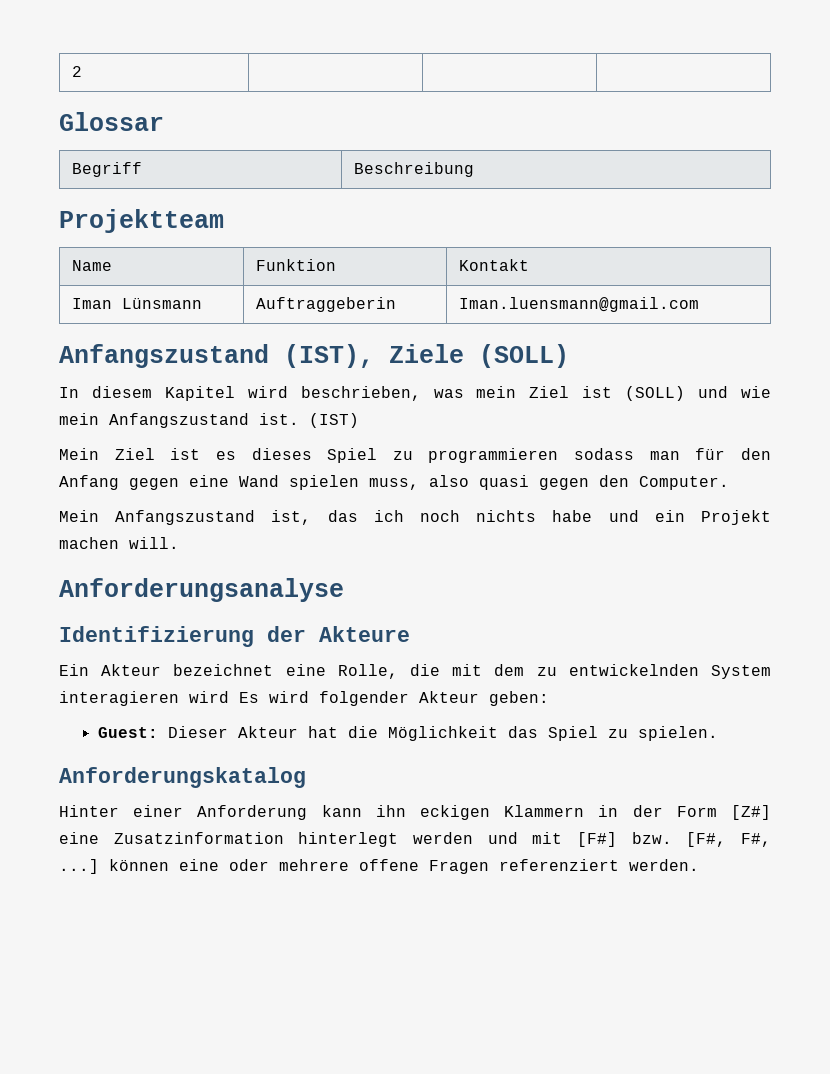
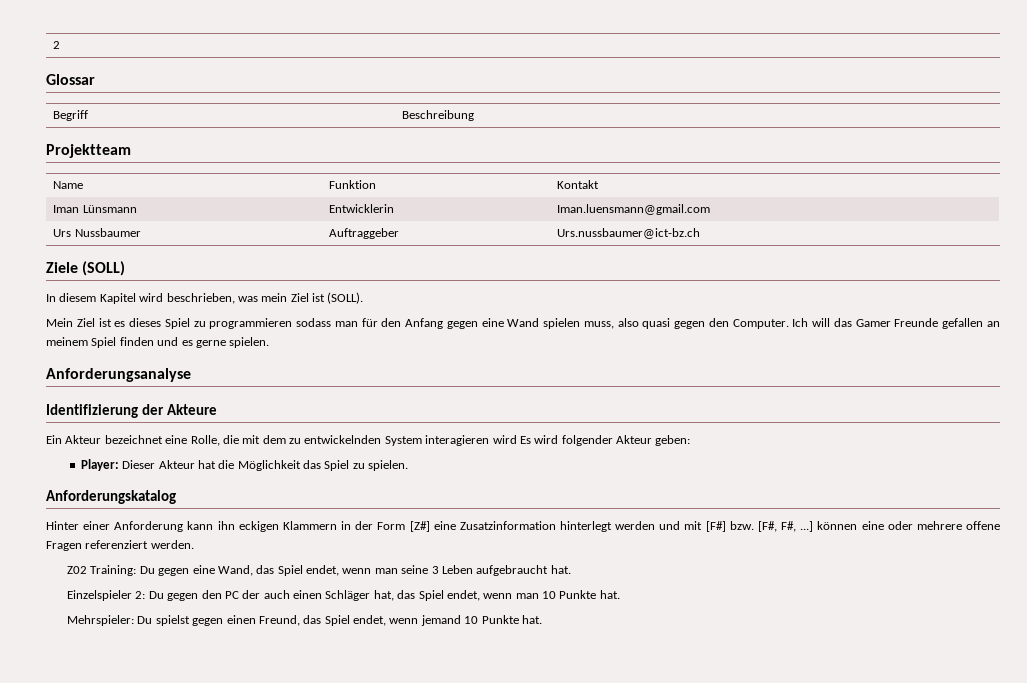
[255,297,396,312] Auftraggeberin -> [329,204,395,213] Entwicklerin
[59,344,374,368] // Anfangszustand (IST), -> [53,228,141,237] [329,228,400,239] [557,228,701,239] // Urs Nussbaumer | Auftraggeber | Urs.nussbaumer@ict-bz.ch //
[625,386,771,401] [59,413,359,428] (SOLL) und wie mein Anfangszustand ist. (IST) -> [327,292,364,304] (SOLL).
[59,510,771,525] [59,537,179,549] // Mein Anfangszustand ist, das ich noch nichts habe und ein Projekt machen will. -> [792,318,1000,329] [46,337,270,348] Ich will das Gamer Freunde gefallen an meinem Spiel finden und es gerne spielen.
[97,727,158,738] Guest: -> [80,459,119,471] Player:
(699, 865) none -> [67,565,571,576] [67,590,620,601] [67,615,542,626] // Z02 Training: Du gegen eine Wand, das Spiel endet, wenn man seine 3 Leben aufgebraucht hat. // Einzelspieler 2: Du gegen den PC der auch einen Schläger hat, das Spiel endet, wenn man 10 Punkte hat. // Mehrspieler: Du spielst gegen einen Freund, das Spiel endet, wenn jemand 10 Punkte hat.

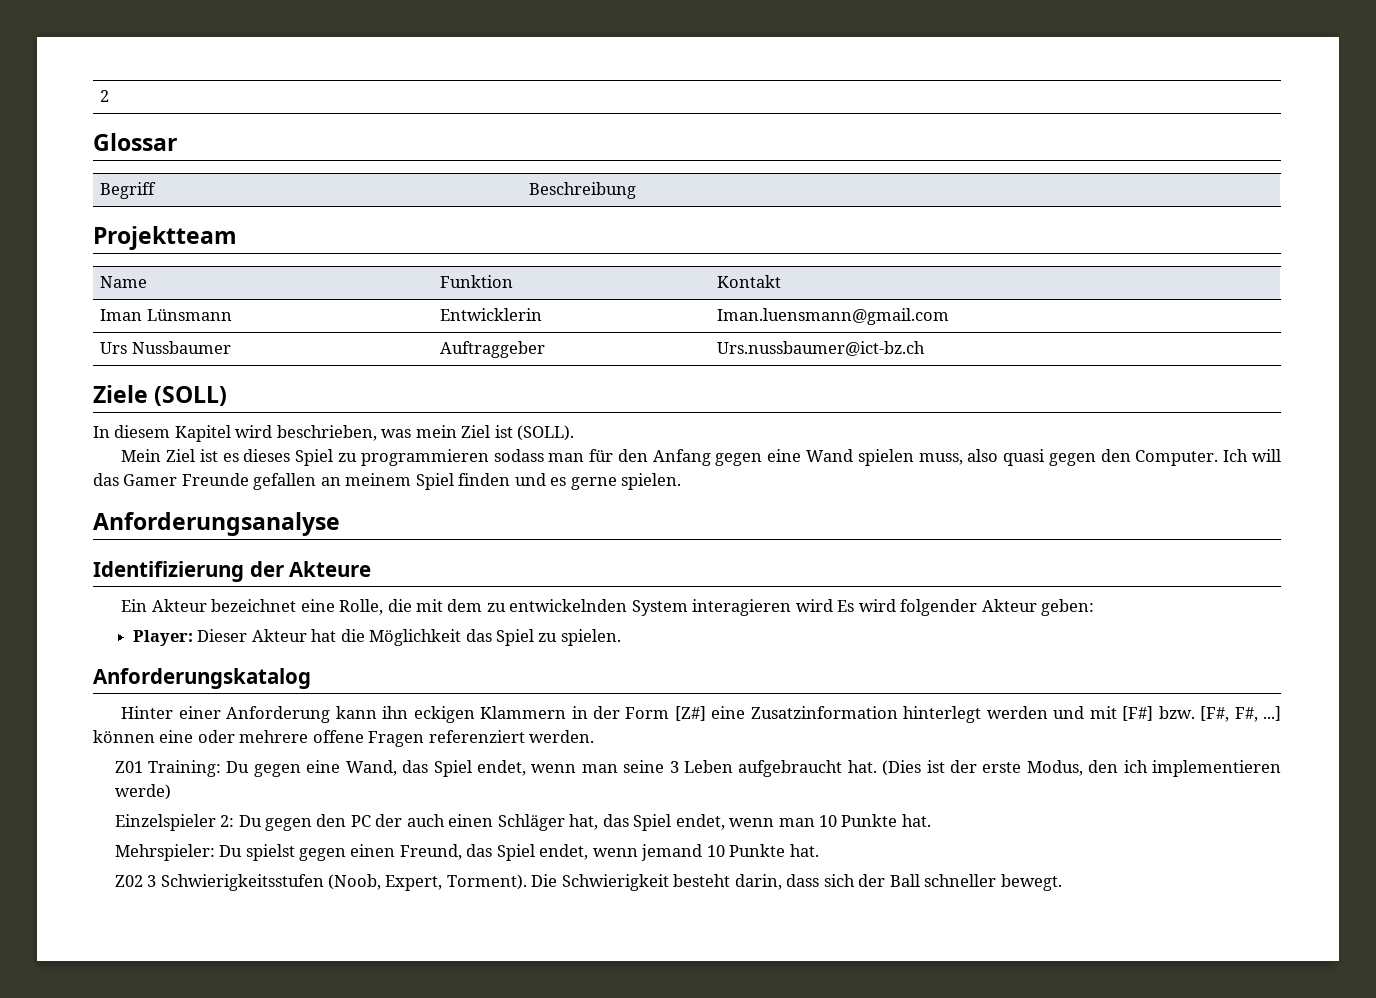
[67,566,88,574] Z02 -> [114,761,143,773] Z01
(571, 569) none -> [882,760,1281,777] [114,784,171,800] (Dies ist der erste Modus, den ich implementieren werde)
(542, 619) none -> [114,874,1062,891] // Z02 3 Schwierigkeitsstufen (Noob, Expert, Torment). Die Schwierigkeit besteht darin, dass sich der Ball schneller bewegt.

